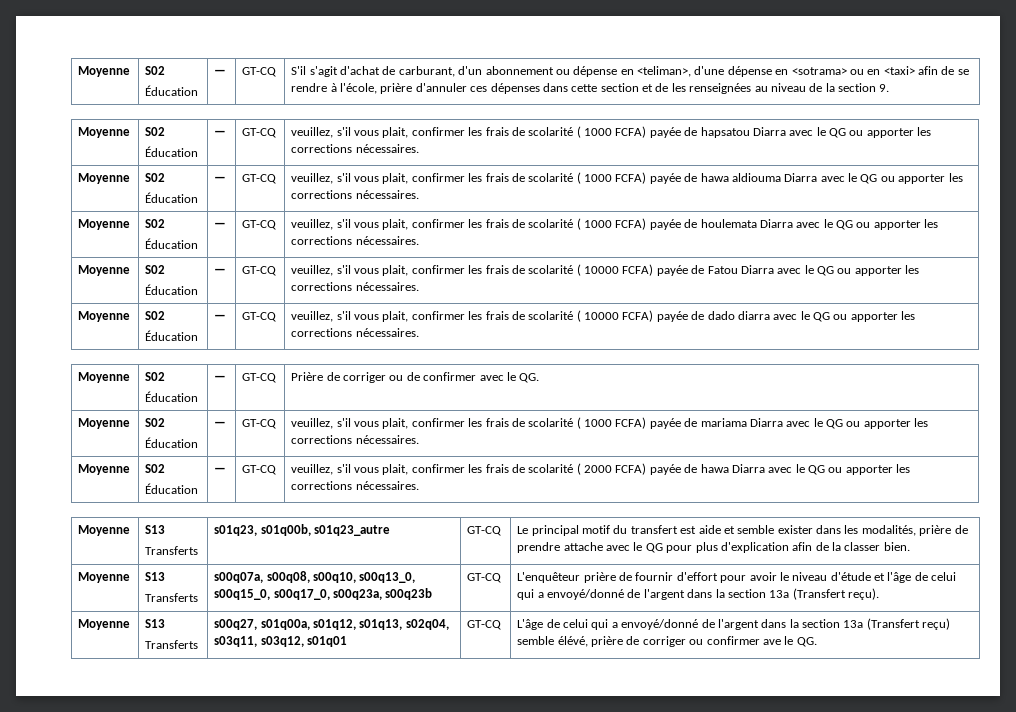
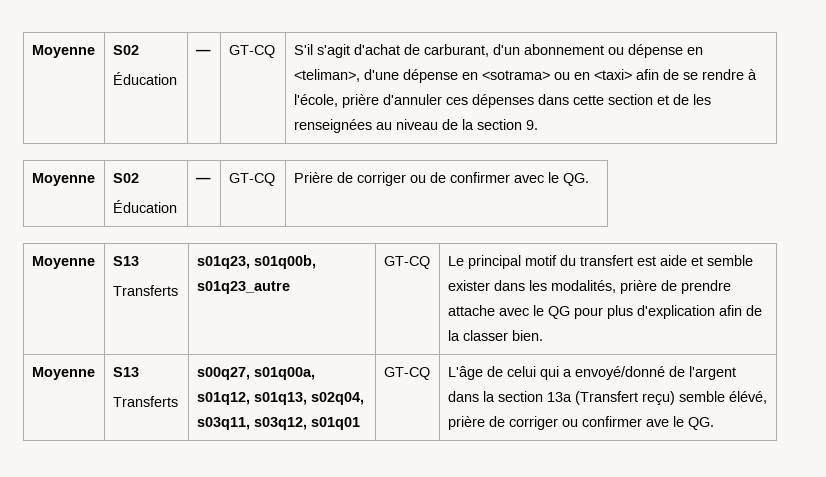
[145,146,199,157] [214,130,227,136] [242,128,277,138] [291,126,932,138] [291,144,419,153] [78,173,131,184] [145,173,166,182] [145,192,199,203] [214,176,227,182] [242,174,277,184] [291,172,963,184] [291,190,419,199] [78,219,131,230] [145,219,166,228] [145,238,199,249] [214,222,227,228] [242,220,277,230] [291,218,939,230] [291,236,419,245] [78,265,131,276] [145,265,166,274] [145,284,199,295] [214,268,227,274] [242,266,277,276] [291,264,920,276] [291,282,419,291] [78,311,131,322] [145,311,166,320] [145,330,199,341] [214,314,227,320] [242,312,277,322] [291,310,916,322] [291,328,419,337] [78,372,131,383] [145,372,166,381] // Éducation | — | GT-CQ | veuillez, s'il vous plait, confirmer les frais de scolarité ( 1000 FCFA) payée de hapsatou Diarra avec le QG ou apporter les corrections nécessaires. // Moyenne | S02 // Éducation | — | GT-CQ | veuillez, s'il vous plait, confirmer les frais de scolarité ( 1000 FCFA) payée de hawa aldiouma Diarra avec le QG ou apporter les corrections nécessaires. // Moyenne | S02 // Éducation | — | GT-CQ | veuillez, s'il vous plait, confirmer les frais de scolarité ( 1000 FCFA) payée de houlemata Diarra avec le QG ou apporter les corrections nécessaires. // Moyenne | S02 // Éducation | — | GT-CQ | veuillez, s'il vous plait, confirmer les frais de scolarité ( 10000 FCFA) payée de Fatou Diarra avec le QG ou apporter les corrections nécessaires. // Moyenne | S02 // Éducation | — | GT-CQ | veuillez, s'il vous plait, confirmer les frais de scolarité ( 10000 FCFA) payée de dado diarra avec le QG ou apporter les corrections nécessaires. // Moyenne | S02 -> (139, 178) none
[78,418,131,429] [145,418,166,427] [145,437,199,448] [214,421,227,427] [242,419,277,429] [291,417,929,429] [291,435,419,444] [78,464,131,475] [145,464,166,473] [145,483,199,494] [214,467,227,473] [242,465,277,475] [291,463,911,475] [291,481,419,490] // Moyenne | S02 // Éducation | — | GT-CQ | veuillez, s'il vous plait, confirmer les frais de scolarité ( 1000 FCFA) payée de mariama Diarra avec le QG ou apporter les corrections nécessaires. // Moyenne | S02 // Éducation | — | GT-CQ | veuillez, s'il vous plait, confirmer les frais de scolarité ( 2000 FCFA) payée de hawa Diarra avec le QG ou apporter les corrections nécessaires. -> (589, 179) none
[145,593,199,602] [214,571,416,583] [214,588,433,600] [467,573,502,583] [517,572,957,583] [517,588,880,600] [78,619,131,630] [145,619,166,628] // Transferts | s00q07a, s00q08, s00q10, s00q13_0, s00q15_0, s00q17_0, s00q23a, s00q23b | GT-CQ | L'enquêteur prière de fournir d'effort pour avoir le niveau d'étude et l'âge de celui qui a envoyé/donné de l'argent dans la section 13a (Transfert reçu). // Moyenne | S13 -> (139, 372) none

